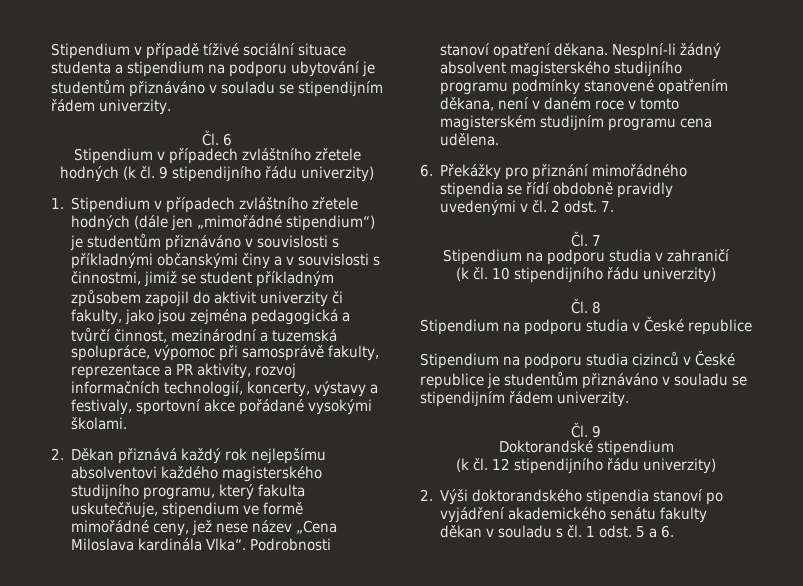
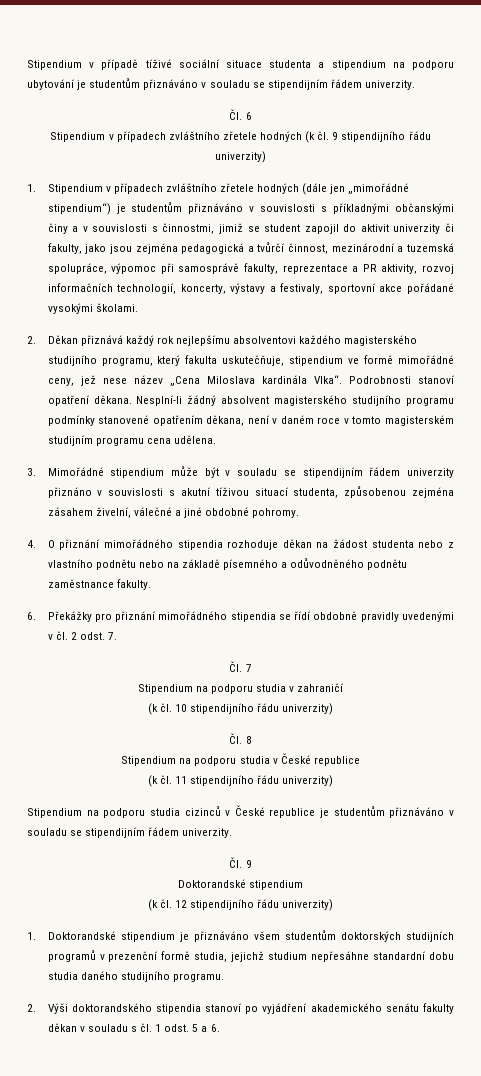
[256,271,335,287] [71,289,142,307] příkladným způsobem -> (301, 228) none
(500, 139) none -> [27,466,454,478] [47,486,454,498] [47,507,300,518] [27,539,454,550] [47,558,408,570] [47,579,151,590] // 3. Mimořádné stipendium může být v souladu se stipendijním řádem univerzity přiznáno v souvislosti s akutní tíživou situací studenta, způsobenou zejména zásahem živelní, válečné a jiné obdobné pohromy. // 4. O přiznání mimořádného stipendia rozhoduje děkan na žádost studenta nebo z vlastního podnětu nebo na základě písemného a odůvodněného podnětu zaměstnance fakulty.
(752, 327) none -> [147,775,334,787] // (k čl. 11 stipendijního řádu univerzity)
(716, 466) none -> [27,930,454,942] [47,950,454,962] [47,971,224,982] // 1. Doktorandské stipendium je přiznáváno všem studentům doktorských studijních programů v prezenční formě studia, jejichž studium nepřesáhne standardní dobu studia daného studijního programu.

